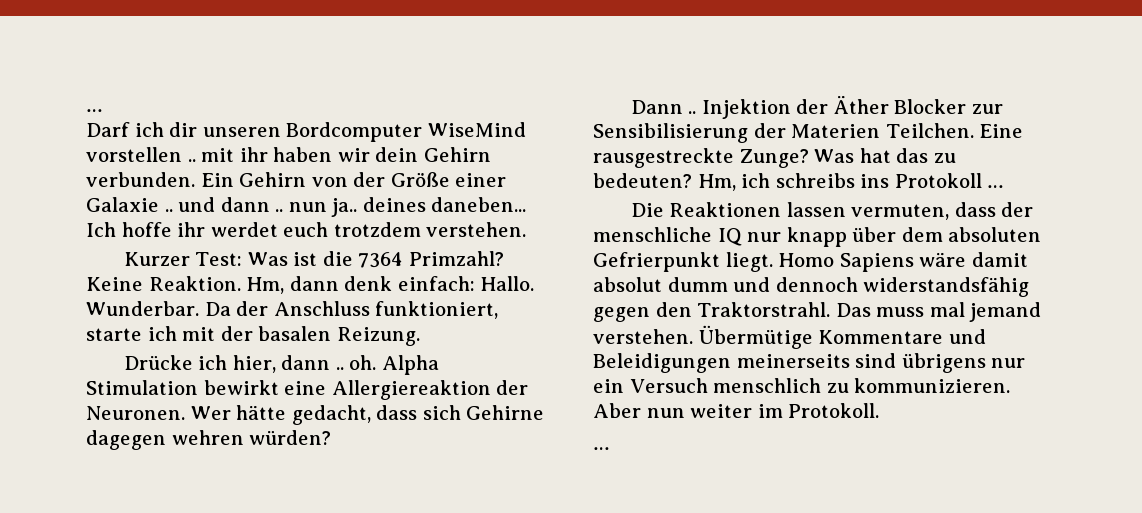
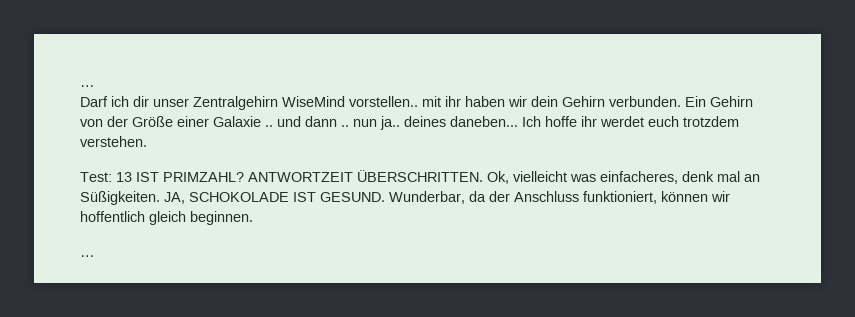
[202,122,526,142] [86,147,196,162] unseren Bordcomputer WiseMind vorstellen .. -> [153,96,418,110] unser Zentralgehirn WiseMind vorstellen..
[123,251,504,268] [86,276,535,294] [86,301,499,319] [86,326,420,346] [123,355,439,375] [86,380,529,400] [86,405,545,425] [86,430,332,450] [630,95,1003,119] [593,123,1024,143] [593,148,956,168] [593,173,1005,191] [630,202,1034,220] [593,227,1042,247] [593,252,1028,272] [593,277,1030,297] [593,302,1042,322] [593,325,986,349] [593,353,1026,373] [593,378,1011,393] [593,403,880,418] Kurzer Test: Was ist die 7364 Primzahl? Keine Reaktion. Hm, dann denk einfach: Hallo. Wunderbar. Da der Anschluss funktioniert, starte ich mit der basalen Reizung. // Drücke ich hier, dann .. oh. Alpha Stimulation bewirkt eine Allergiereaktion der Neuronen. Wer hätte gedacht, dass sich Gehirne dagegen wehren würden? // Dann .. Injektion der Äther Blocker zur Sensibilisierung der Materien Teilchen. Eine rausgestreckte Zunge? Was hat das zu bedeuten? Hm, ich schreibs ins Protokoll … // Die Reaktionen lassen vermuten, dass der menschliche IQ nur knapp über dem absoluten Gefrierpunkt liegt. Homo Sapiens wäre damit absolut dumm und dennoch widerstandsfähig gegen den Traktorstrahl. Das muss mal jemand verstehen. Übermütige Kommentare und Beleidigungen meinerseits sind übrigens nur ein Versuch menschlich zu kommunizieren. Aber nun weiter im Protokoll. -> [80,170,760,184] [80,191,730,205] [80,211,253,225] Test: 13 IST PRIMZAHL? ANTWORTZEIT ÜBERSCHRITTEN. Ok, vielleicht was einfacheres, denk mal an Süßigkeiten. JA, SCHOKOLADE IST GESUND. Wunderbar, da der Anschluss funktioniert, können wir hoffentlich gleich beginnen.

